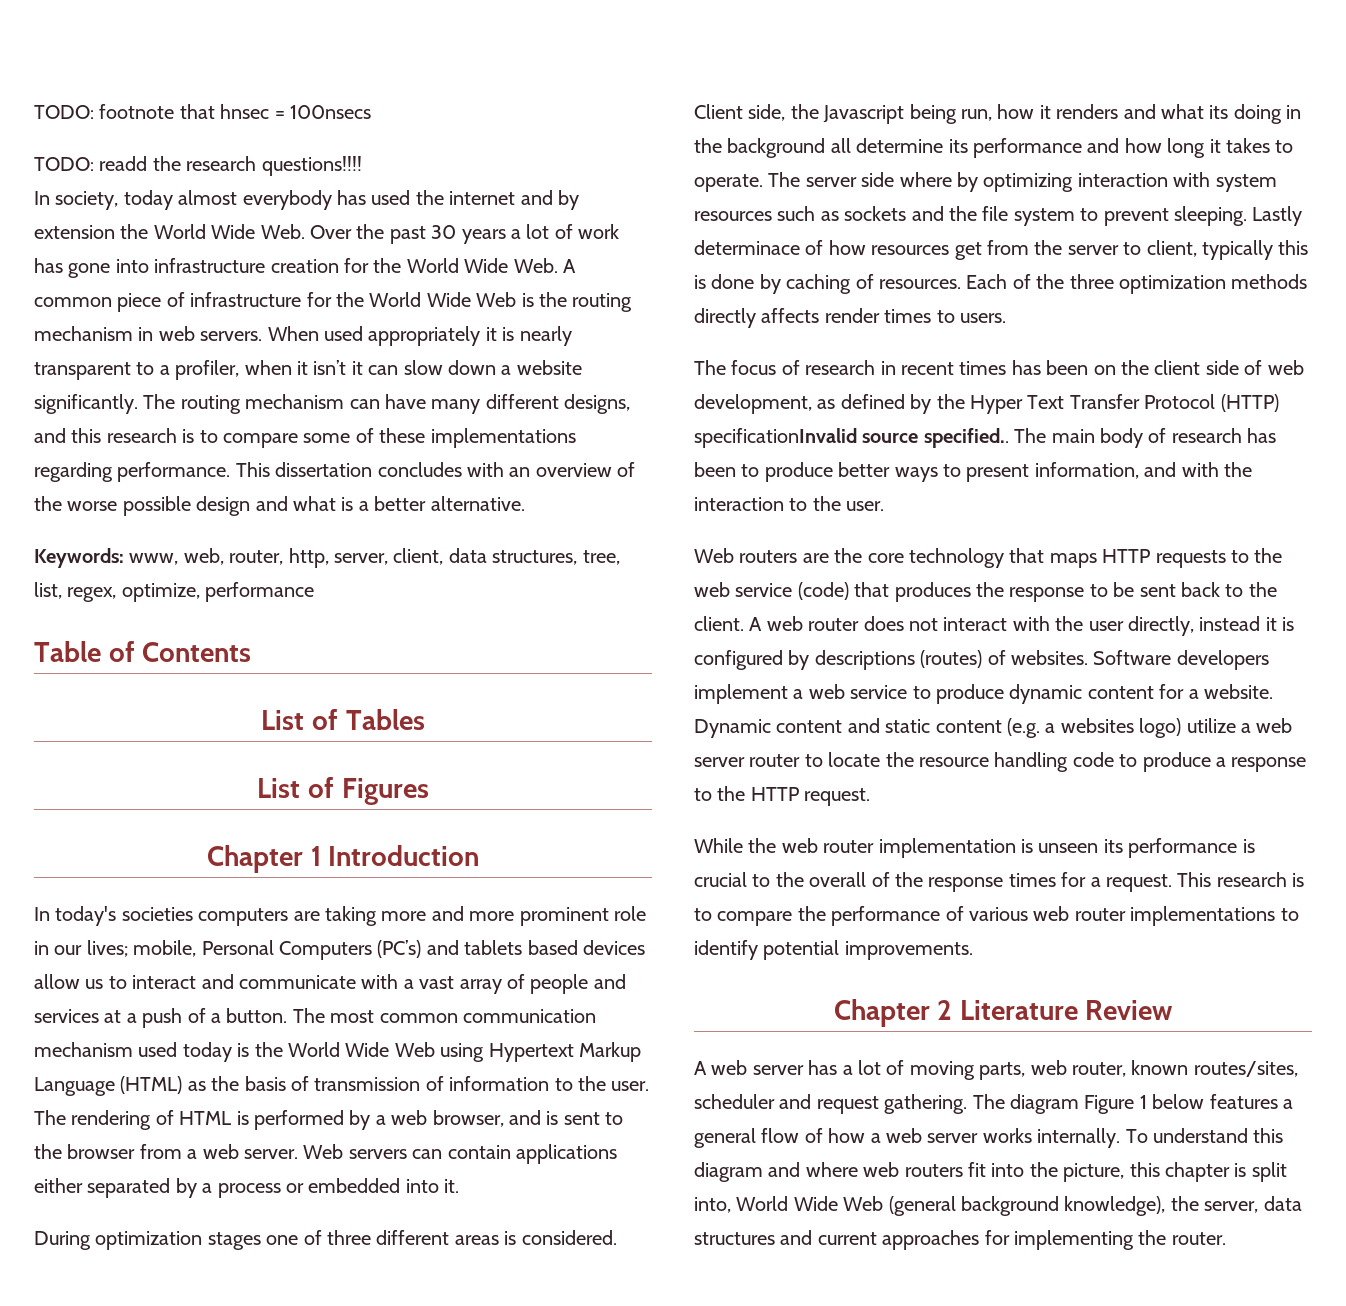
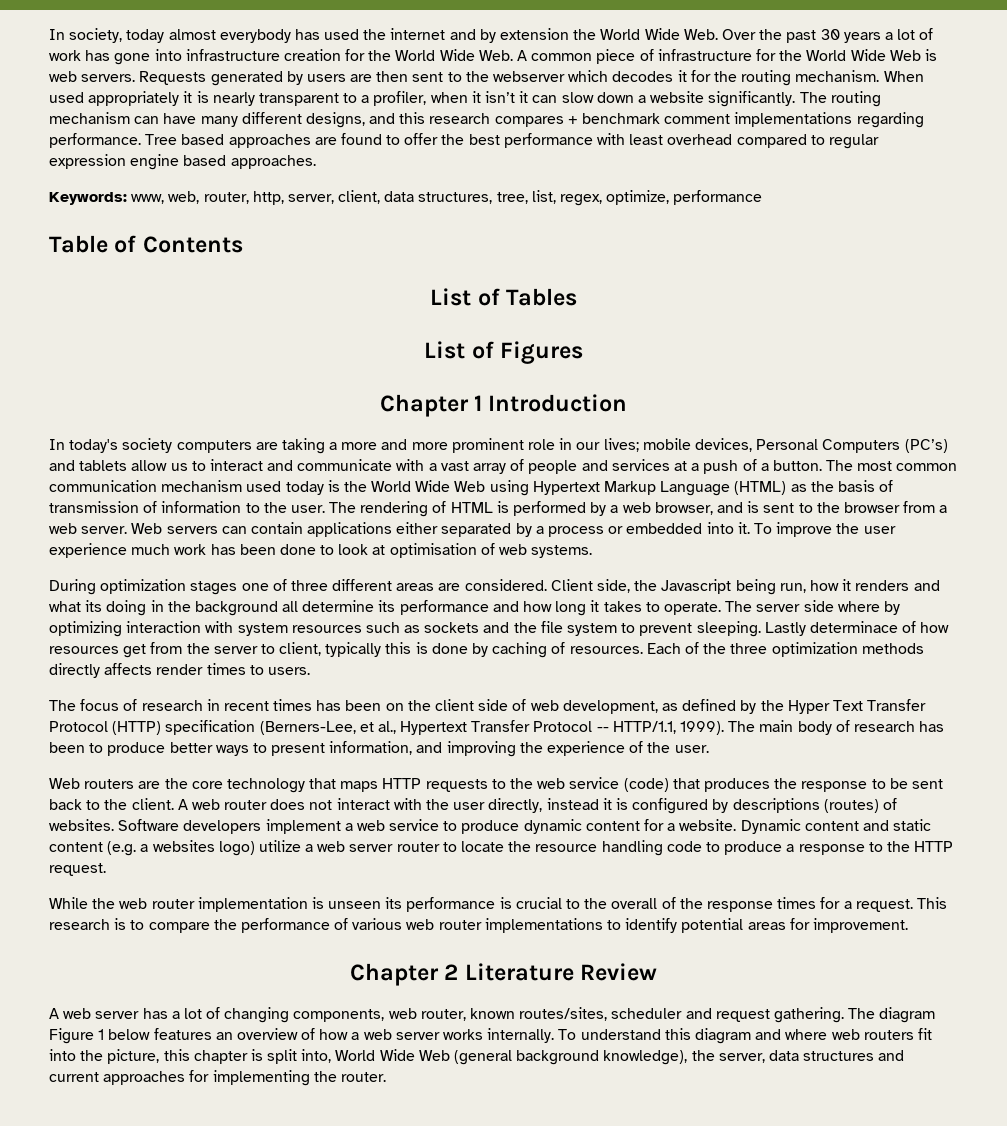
[34,104,371,119] [34,156,362,176] TODO: footnote that hnsec = 100nsecs // TODO: readd the research questions!!!! // -> (49, 34) none
[538,292,633,312] [34,326,263,341] the routing mechanism in web servers. -> [49,70,880,86] web servers. Requests generated by users are then sent to the webserver which decodes it for the routing mechanism.
[182,428,576,448] [34,462,636,482] [34,496,525,516] is to compare some of these implementations regarding performance. This dissertation concludes with an overview of the worse possible design and what is a better alternative. -> [494,112,924,128] [49,133,879,149] [49,154,316,170] compares + benchmark comment implementations regarding performance. Tree based approaches are found to offer the best performance with least overhead compared to regular expression engine based approaches.
[121,907,193,921] societies -> [122,438,173,453] society
(377, 916) none -> [329,442,338,450] a
[133,940,197,957] mobile, -> [642,438,752,452] mobile devices,
[527,940,645,955] based devices -> (128, 465) none
(460, 1186) none -> [753,522,896,537] [49,543,593,558] To improve the user experience much work has been done to look at optimisation of web systems.
[504,1231,517,1245] is -> [438,583,461,591] are
[694,428,1009,448] specificationInvalid source specified.. -> [165,720,725,735] specification (Berners-Lee, et al., Hypertext Transfer Protocol -- HTTP/1.1, 1999).
[1181,462,1252,477] [694,497,808,511] with the interaction to -> [446,741,644,757] improving the experience of
[844,941,973,960] improvements. -> [747,918,908,933] areas for improvement.
[909,1061,1026,1080] moving parts, -> [224,1007,385,1023] changing components,
[1283,1099,1293,1109] [694,1128,800,1148] a general flow -> [215,1028,298,1040] an overview

